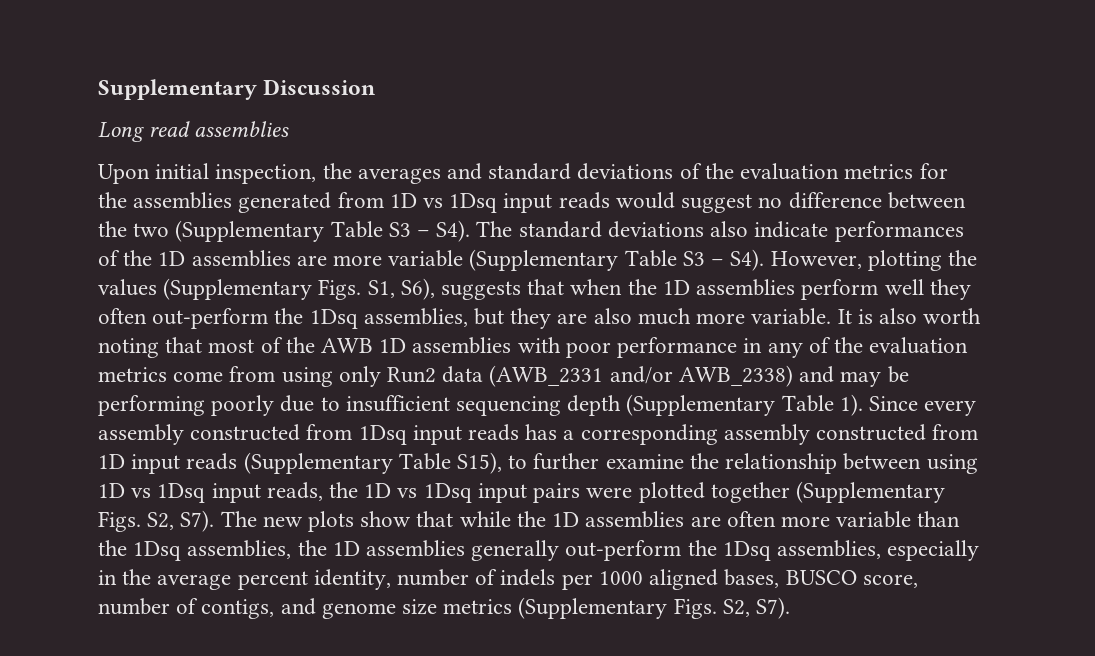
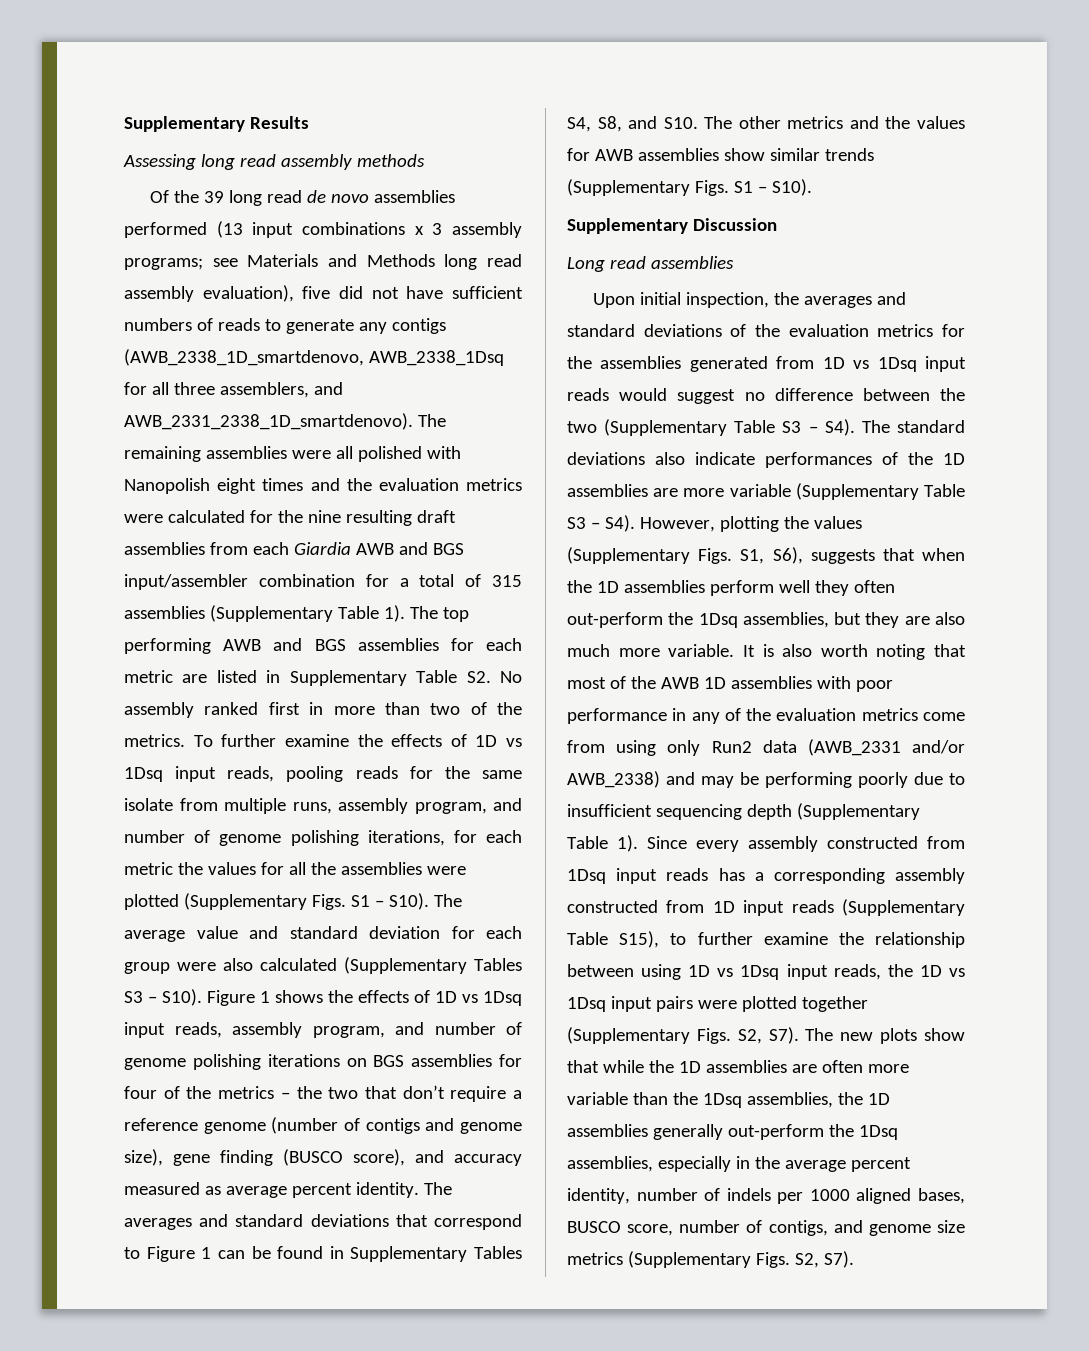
[98,79,257,100] Supplementary -> [124,116,309,132] [123,154,425,170] [150,190,456,206] [124,221,522,238] [124,254,522,270] [124,285,523,302] [124,318,446,334] [124,349,504,366] [124,382,343,398] [124,413,446,430] [124,446,461,462] [124,478,523,494] [124,510,456,526] [124,542,464,555] [124,574,522,590] [124,605,469,622] [124,638,523,654] [124,670,522,686] [124,702,522,718] [124,734,522,747] [124,766,522,782] [124,798,522,814] [124,830,522,846] [124,862,466,875] [124,893,462,910] [124,926,522,942] [124,957,522,974] [124,989,522,1006] [124,1022,522,1038] [124,1054,522,1070] [124,1085,522,1102] [124,1117,522,1134] [124,1149,522,1166] [124,1182,452,1198] [124,1214,522,1230] [124,1246,522,1262] [567,116,965,132] [567,148,874,161] [567,179,812,196] [567,218,688,234] Supplementary Results // Assessing long read assembly methods // Of the 39 long read de novo assemblies performed (13 input combinations x 3 assembly programs; see Materials and Methods long read assembly evaluation), five did not have sufficient numbers of reads to generate any contigs (AWB_2338_1D_smartdenovo, AWB_2338_1Dsq for all three assemblers, and AWB_2331_2338_1D_smartdenovo). The remaining assemblies were all polished with Nanopolish eight times and the evaluation metrics were calculated for the nine resulting draft assemblies from each Giardia AWB and BGS input/assembler combination for a total of 315 assemblies (Supplementary Table 1). The top performing AWB and BGS assemblies for each metric are listed in Supplementary Table S2. No assembly ranked first in more than two of the metrics. To further examine the effects of 1D vs 1Dsq input reads, pooling reads for the same isolate from multiple runs, assembly program, and number of genome polishing iterations, for each metric the values for all the assemblies were plotted (Supplementary Figs. S1 – S10). The average value and standard deviation for each group were also calculated (Supplementary Tables S3 – S10). Figure 1 shows the effects of 1D vs 1Dsq input reads, assembly program, and number of genome polishing iterations on BGS assemblies for four of the metrics – the two that don’t require a reference genome (number of contigs and genome size), gene finding (BUSCO score), and accuracy measured as average percent identity. The averages and standard deviations that correspond to Figure 1 can be found in Supplementary Tables S4, S8, and S10. The other metrics and the values for AWB assemblies show similar trends (Supplementary Figs. S1 – S10). // Supplementary

